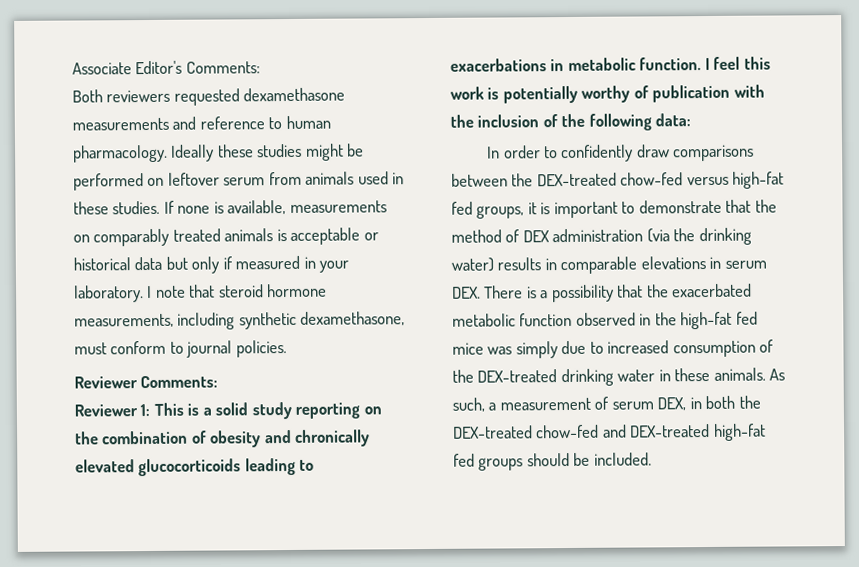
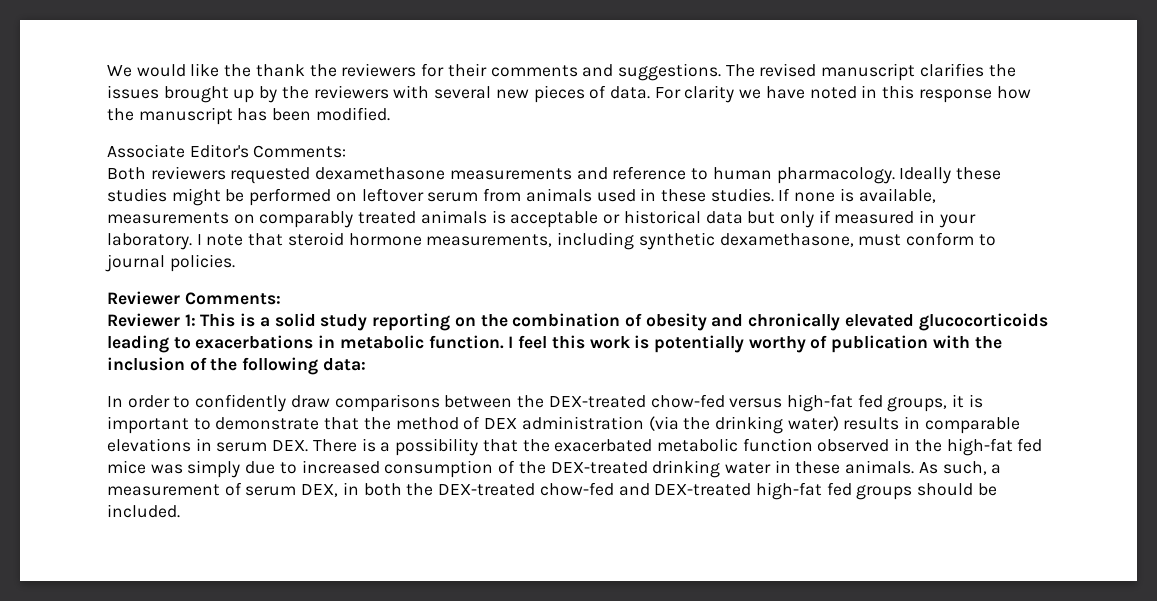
(72, 68) none -> [107,63,1016,81] [107,85,1031,103] [107,107,390,125] We would like the thank the reviewers for their comments and suggestions. The revised manuscript clarifies the issues brought up by the reviewers with several new pieces of data. For clarity we have noted in this response how the manuscript has been modified. //

